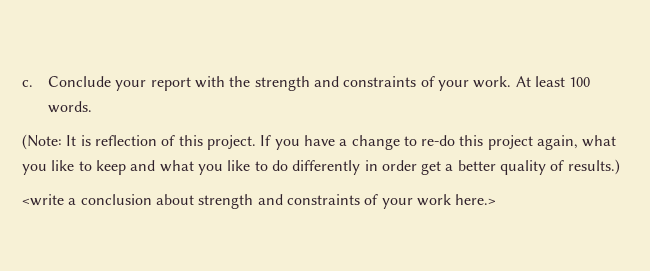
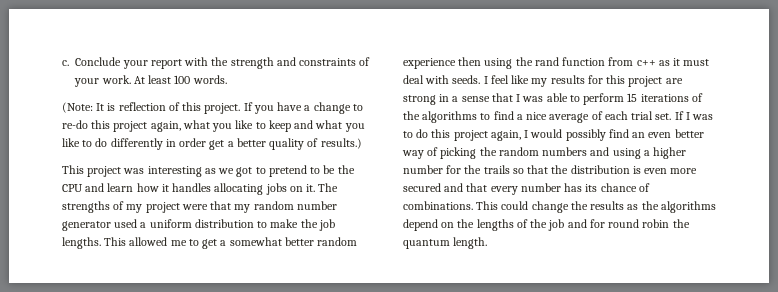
[22,194,497,209] <write a conclusion about strength and constraints of your work here.> -> [62,165,355,177] [62,183,339,195] [62,201,337,213] [62,219,335,231] [62,237,358,249] [403,57,710,69] [403,75,683,87] [403,93,703,105] [403,111,714,123] [403,129,704,141] [402,147,687,159] [403,165,698,174] [403,183,650,195] [403,201,716,213] [403,219,690,231] [403,237,488,249] This project was interesting as we got to pretend to be the CPU and learn how it handles allocating jobs on it. The strengths of my project were that my random number generator used a uniform distribution to make the job lengths. This allowed me to get a somewhat better random experience then using the rand function from c++ as it must deal with seeds. I feel like my results for this project are strong in a sense that I was able to perform 15 iterations of the algorithms to find a nice average of each trial set. If I was to do this project again, I would possibly find an even better way of picking the random numbers and using a higher number for the trails so that the distribution is even more secured and that every number has its chance of combinations. This could change the results as the algorithms depend on the lengths of the job and for round robin the quantum length.

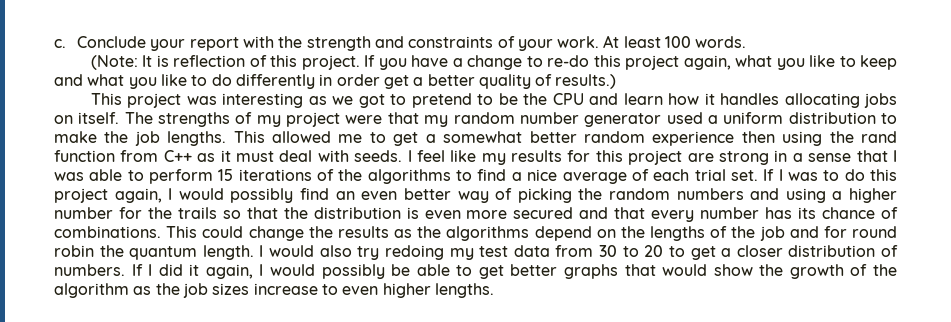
[306,184,316,192] it. -> [78,112,120,124] itself.
[636,60,656,66] c++ -> [163,150,192,162] C++
(488, 243) none -> [259,245,898,260] [54,264,897,279] [54,283,494,298] I would also try redoing my test data from 30 to 20 to get a closer distribution of numbers. If I did it again, I would possibly be able to get better graphs that would show the growth of the algorithm as the job sizes increase to even higher lengths.

